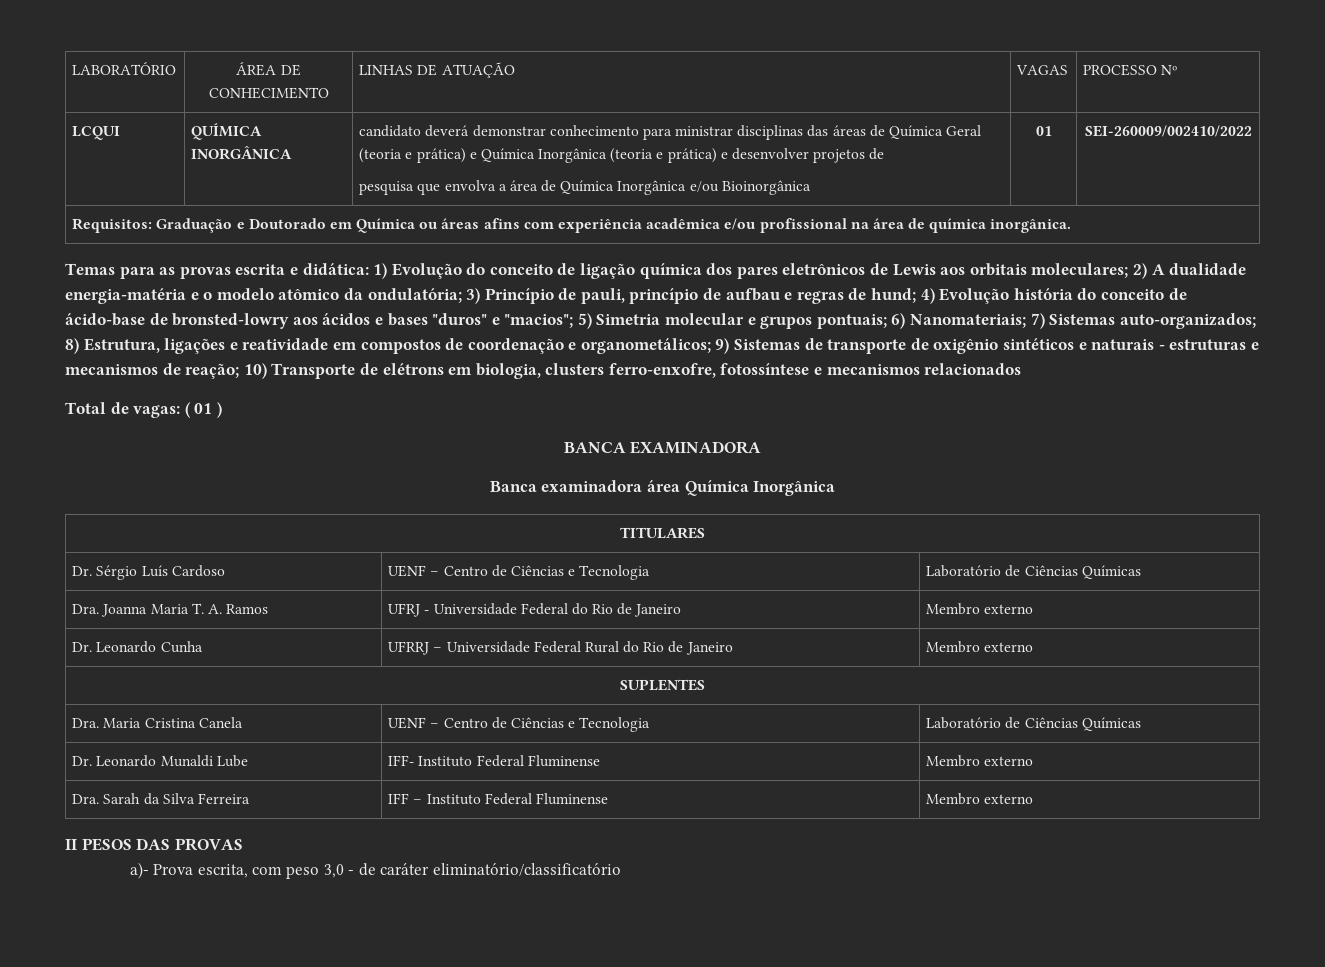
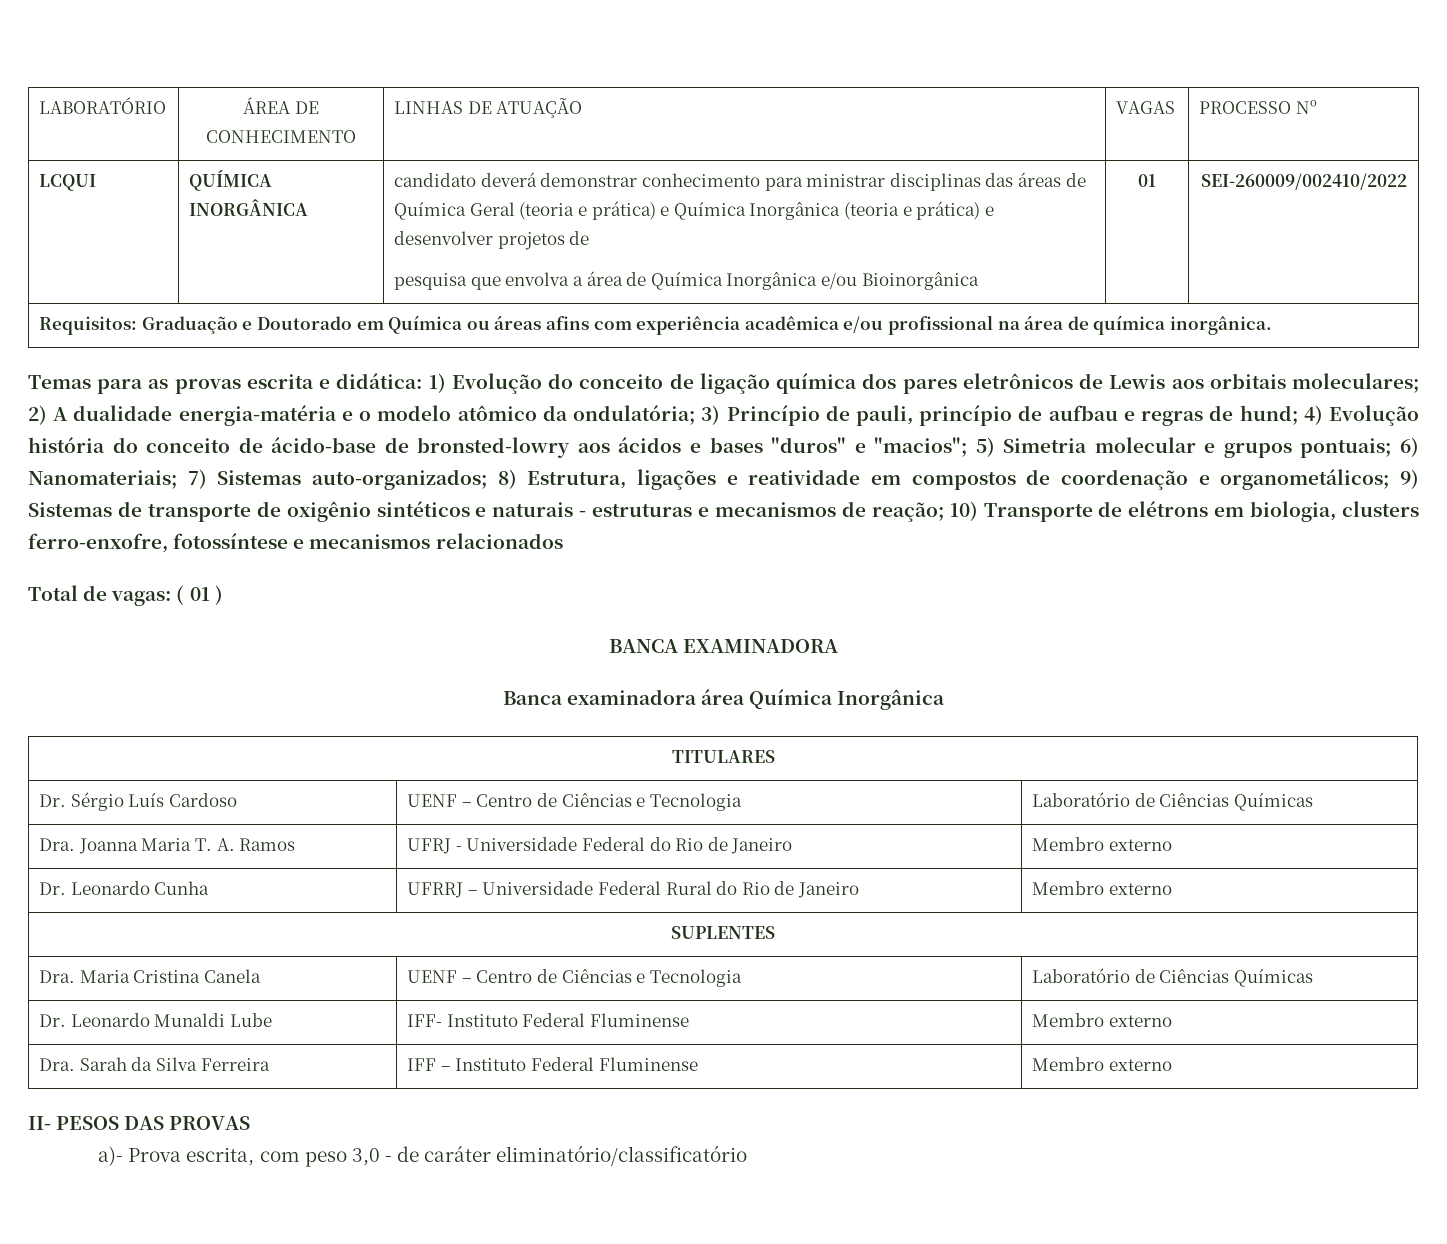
[65,839,77,850] II -> [28,1116,51,1130] II-

